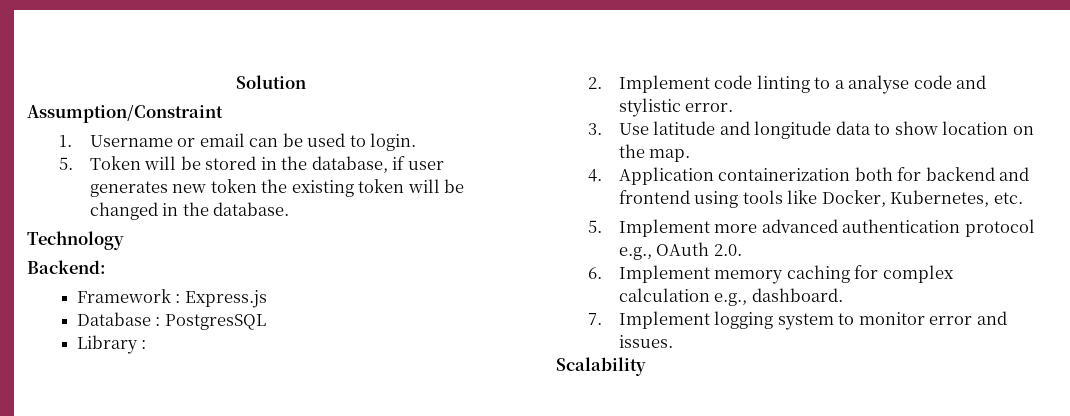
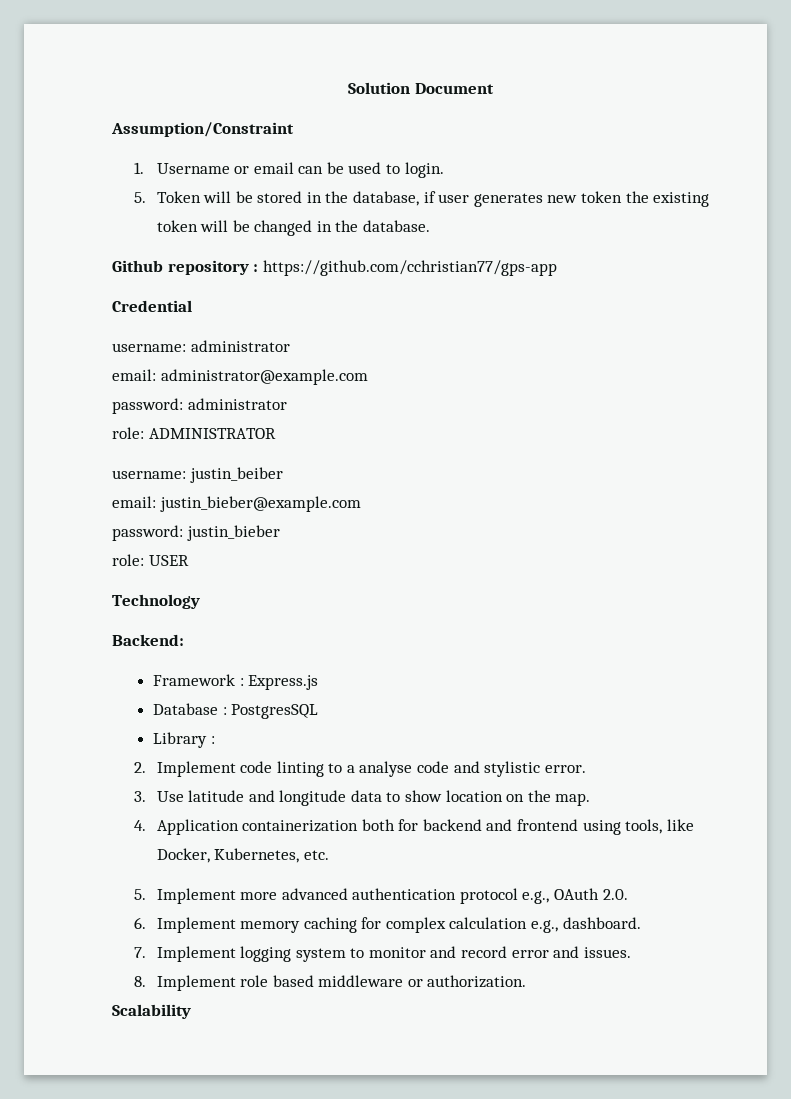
(306, 82) none -> [414,83,494,94] Document
(290, 209) none -> [112,260,557,276] [112,300,192,312] [112,340,290,352] [112,369,368,385] [112,398,287,414] [112,427,276,439] [112,467,283,483] [112,496,361,512] [112,525,280,541] [112,554,189,566] // Github repository : https://github.com/cchristian77/gps-app // Credential // username: administrator // email: administrator@example.com // password: administrator // role: ADMINISTRATOR // username: justin_beiber // email: justin_bieber@example.com // password: justin_bieber // role: USER
[742,190,783,204] tools -> [625,819,663,834] tools,
(925, 318) none -> [430,946,508,958] and record
(674, 341) none -> [134,975,527,991] // 8. Implement role based middleware or authorization.

